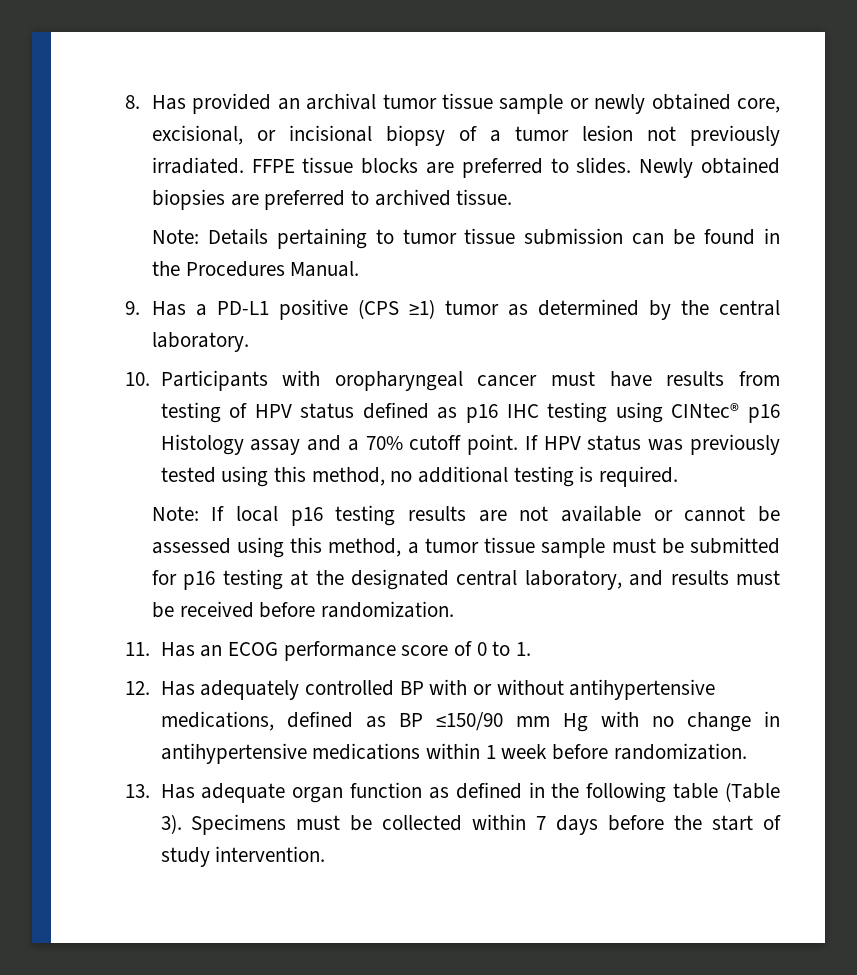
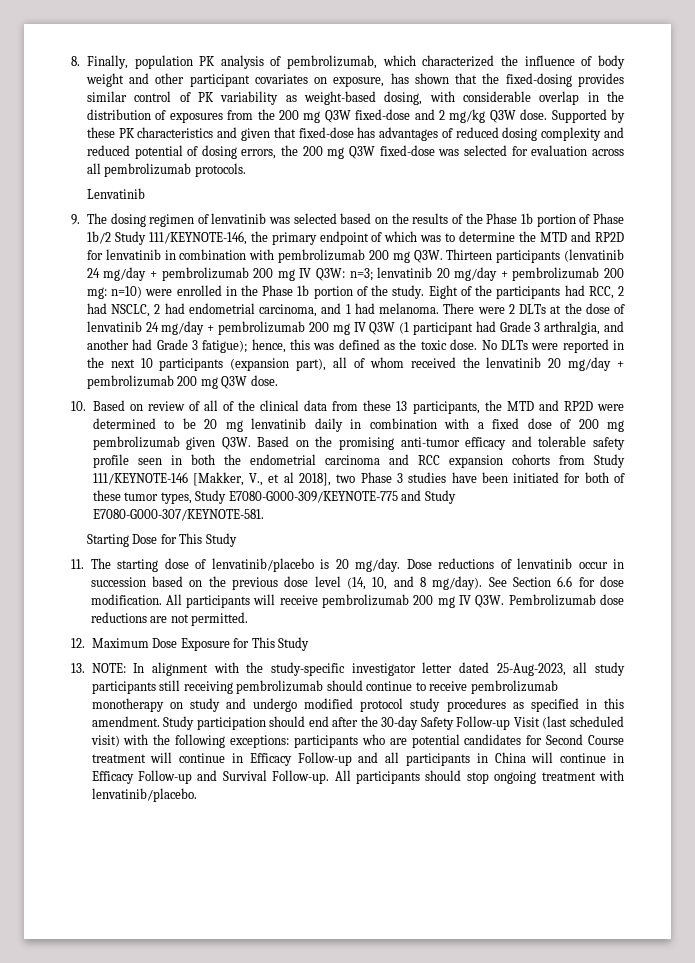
[151,93,780,114] [151,125,781,146] [151,157,780,178] [151,189,513,210] [151,228,780,249] [151,261,360,277] [125,299,781,320] [151,332,249,352] [125,370,780,391] [160,402,780,423] [160,434,780,455] [160,466,678,487] [151,505,780,526] [151,537,780,558] [151,569,780,590] [151,601,454,618] [125,641,531,661] [125,679,716,700] [160,711,780,732] [160,743,747,764] [125,782,781,803] [160,814,781,835] [160,846,326,867] Has provided an archival tumor tissue sample or newly obtained core, excisional, or incisional biopsy of a tumor lesion not previously irradiated. FFPE tissue blocks are preferred to slides. Newly obtained biopsies are preferred to archived tissue. // Note: Details pertaining to tumor tissue submission can be found in the Procedures Manual. // 9. Has a PD-L1 positive (CPS ≥1) tumor as determined by the central laboratory. // 10. Participants with oropharyngeal cancer must have results from testing of HPV status defined as p16 IHC testing using CINtec® p16 Histology assay and a 70% cutoff point. If HPV status was previously tested using this method, no additional testing is required. // Note: If local p16 testing results are not available or cannot be assessed using this method, a tumor tissue sample must be submitted for p16 testing at the designated central laboratory, and results must be received before randomization. // 11. Has an ECOG performance score of 0 to 1. // 12. Has adequately controlled BP with or without antihypertensive medications, defined as BP ≤150/90 mm Hg with no change in antihypertensive medications within 1 week before randomization. // 13. Has adequate organ function as defined in the following table (Table 3). Specimens must be collected within 7 days before the start of study intervention. -> [86,55,625,69] [85,73,625,87] [86,91,624,105] [86,109,625,123] [86,127,624,141] [86,145,625,159] [86,163,246,177] [86,188,145,199] [71,213,625,227] [86,231,625,245] [86,249,625,263] [86,267,624,281] [86,285,624,299] [86,303,625,317] [86,321,625,335] [86,339,625,353] [86,357,624,371] [86,375,278,389] [71,400,624,414] [92,418,624,432] [92,436,625,450] [92,454,626,468] [92,472,626,486] [92,490,456,504] [92,509,264,521] [86,533,237,547] [71,558,624,572] [90,576,624,590] [90,594,624,608] [90,612,249,626] [71,637,310,651] [71,662,625,676] [91,680,558,694] [91,698,624,712] [91,716,625,730] [90,734,624,748] [91,752,625,766] [91,770,625,784] [91,788,197,802] Finally, population PK analysis of pembrolizumab, which characterized the influence of body weight and other participant covariates on exposure, has shown that the fixed-dosing provides similar control of PK variability as weight-based dosing, with considerable overlap in the distribution of exposures from the 200 mg Q3W fixed-dose and 2 mg/kg Q3W dose. Supported by these PK characteristics and given that fixed-dose has advantages of reduced dosing complexity and reduced potential of dosing errors, the 200 mg Q3W fixed-dose was selected for evaluation across all pembrolizumab protocols. // Lenvatinib // 9. The dosing regimen of lenvatinib was selected based on the results of the Phase 1b portion of Phase 1b/2 Study 111/KEYNOTE-146, the primary endpoint of which was to determine the MTD and RP2D for lenvatinib in combination with pembrolizumab 200 mg Q3W. Thirteen participants (lenvatinib 24 mg/day + pembrolizumab 200 mg IV Q3W: n=3; lenvatinib 20 mg/day + pembrolizumab 200 mg: n=10) were enrolled in the Phase 1b portion of the study. Eight of the participants had RCC, 2 had NSCLC, 2 had endometrial carcinoma, and 1 had melanoma. There were 2 DLTs at the dose of lenvatinib 24 mg/day + pembrolizumab 200 mg IV Q3W (1 participant had Grade 3 arthralgia, and another had Grade 3 fatigue); hence, this was defined as the toxic dose. No DLTs were reported in the next 10 participants (expansion part), all of whom received the lenvatinib 20 mg/day + pembrolizumab 200 mg Q3W dose. // 10. Based on review of all of the clinical data from these 13 participants, the MTD and RP2D were determined to be 20 mg lenvatinib daily in combination with a fixed dose of 200 mg pembrolizumab given Q3W. Based on the promising anti-tumor efficacy and tolerable safety profile seen in both the endometrial carcinoma and RCC expansion cohorts from Study 111/KEYNOTE-146 [Makker, V., et al 2018], two Phase 3 studies have been initiated for both of these tumor types, Study E7080-G000-309/KEYNOTE-775 and Study E7080-G000-307/KEYNOTE-581. // Starting Dose for This Study // 11. The starting dose of lenvatinib/placebo is 20 mg/day. Dose reductions of lenvatinib occur in succession based on the previous dose level (14, 10, and 8 mg/day). See Section 6.6 for dose modification. All participants will receive pembrolizumab 200 mg IV Q3W. Pembrolizumab dose reductions are not permitted. // 12. Maximum Dose Exposure for This Study // 13. NOTE: In alignment with the study-specific investigator letter dated 25-Aug-2023, all study participants still receiving pembrolizumab should continue to receive pembrolizumab monotherapy on study and undergo modified protocol study procedures as specified in this amendment. Study participation should end after the 30-day Safety Follow-up Visit (last scheduled visit) with the following exceptions: participants who are potential candidates for Second Course treatment will continue in Efficacy Follow-up and all participants in China will continue in Efficacy Follow-up and Survival Follow-up. All participants should stop ongoing treatment with lenvatinib/placebo.

